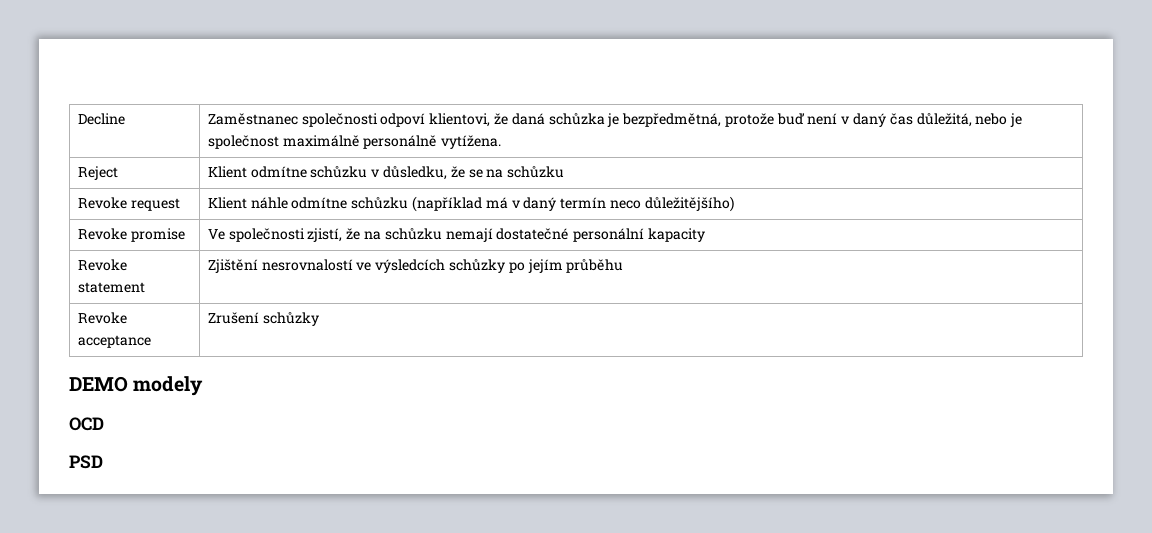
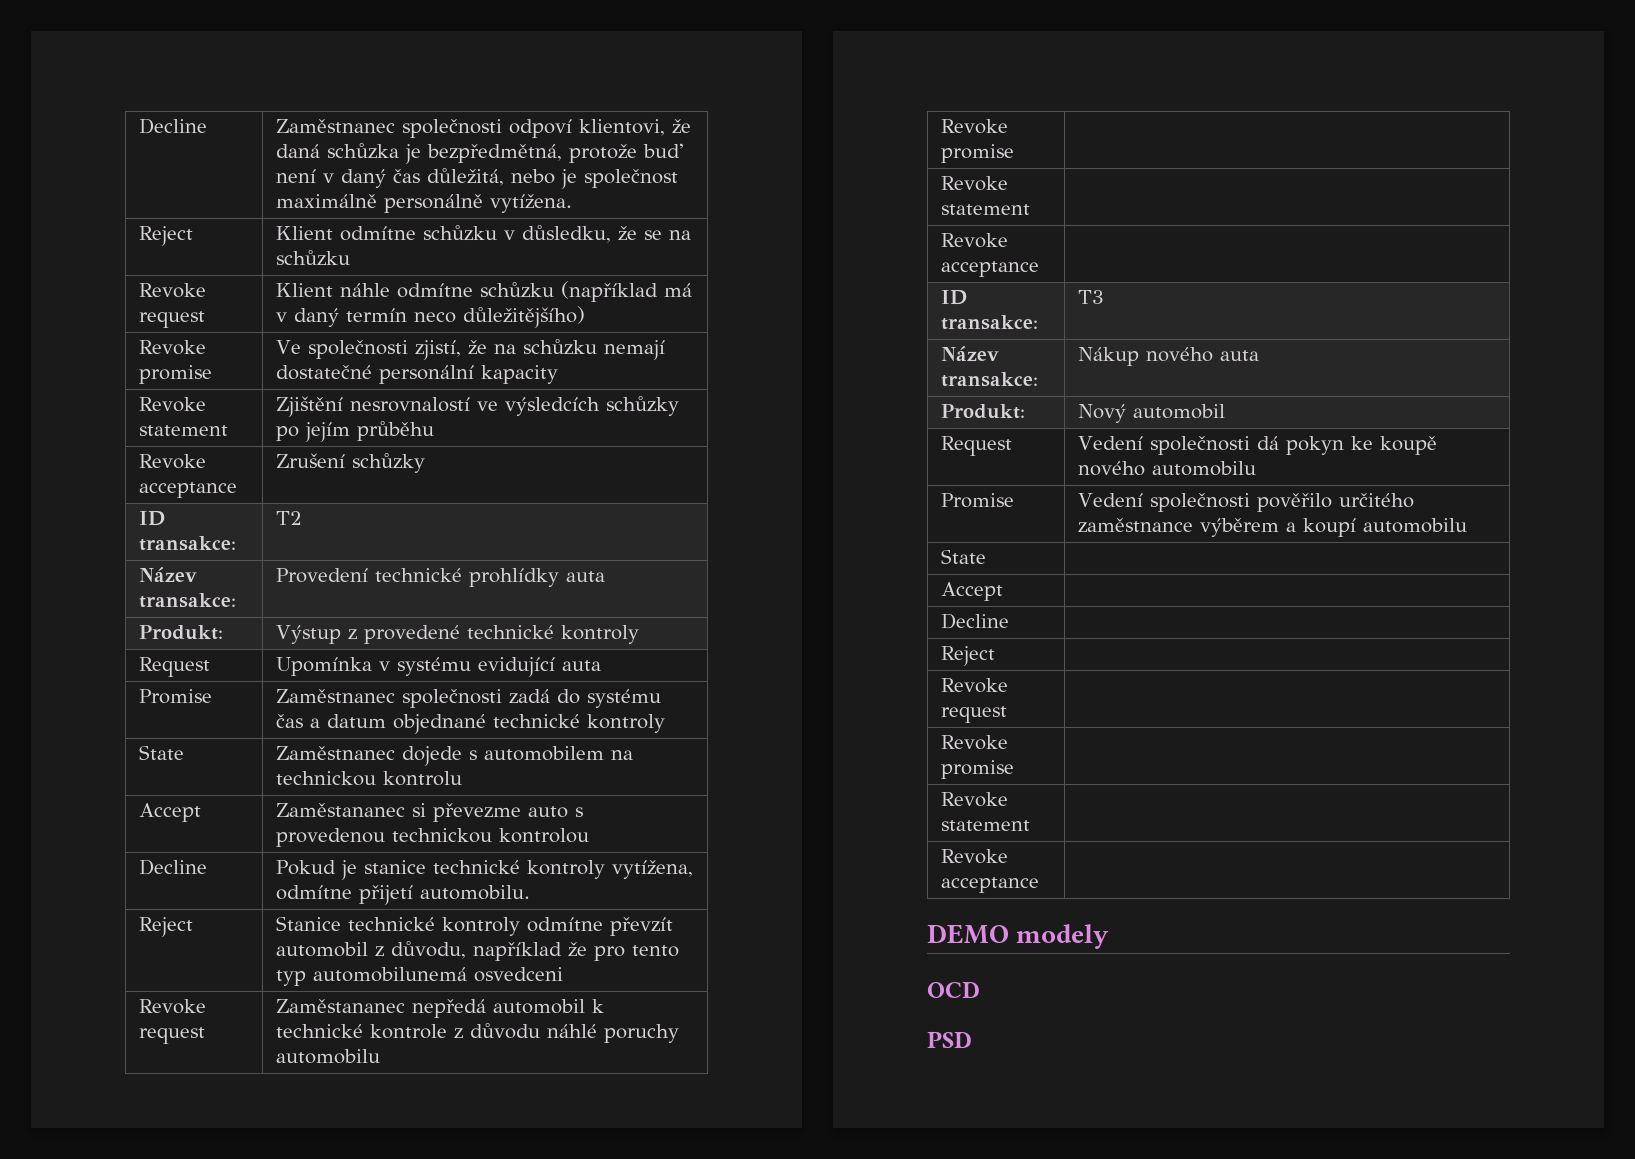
(319, 319) none -> [138,511,166,526] [138,536,236,551] [275,511,302,525] [138,567,197,582] [138,593,236,608] [275,568,605,587] [138,625,223,640] [275,625,639,644] [138,657,210,677] [275,657,601,677] [138,689,212,704] [275,689,661,708] [275,714,665,734] [138,745,184,760] [275,746,633,766] [275,771,462,786] [138,803,201,822] [275,803,583,822] [275,828,589,847] [138,859,207,875] [275,860,693,880] [275,885,530,905] [138,917,193,937] [275,916,673,936] [275,941,679,961] [275,967,563,986] [138,999,206,1014] [138,1027,205,1044] [275,999,604,1018] [275,1023,679,1043] [275,1049,380,1064] [940,119,1008,134] [940,144,1014,163] [940,176,1008,191] [940,204,1030,215] [940,233,1008,248] [940,261,1039,277] [940,290,968,305] [940,315,1038,330] [1077,290,1104,304] [940,346,999,361] [940,372,1038,387] [1077,347,1259,366] [940,404,1025,419] [1077,404,1225,423] [940,436,1012,456] [1077,436,1437,455] [1077,461,1256,476] [940,493,1014,508] [1077,493,1414,512] [1077,518,1467,537] [940,549,986,564] [940,582,1003,601] [940,613,1009,629] [940,646,995,666] [940,678,1008,693] [940,706,1007,723] [940,735,1008,750] [940,760,1014,779] [940,792,1008,807] [940,820,1030,831] [940,849,1008,864] [940,877,1039,893] // ID transakce: | T2 // Název transakce: | Provedení technické prohlídky auta // Produkt: | Výstup z provedené technické kontroly // Request | Upomínka v systému evidující auta // Promise | Zaměstnanec společnosti zadá do systému čas a datum objednané technické kontroly // State | Zaměstnanec dojede s automobilem na technickou kontrolu // Accept | Zaměstananec si převezme auto s provedenou technickou kontrolou // Decline | Pokud je stanice technické kontroly vytížena, odmítne přijetí automobilu. // Reject | Stanice technické kontroly odmítne převzít automobil z důvodu, například že pro tento typ automobilunemá osvedceni // Revoke request | Zaměstananec nepředá automobil k technické kontrole z důvodu náhlé poruchy automobilu // Revoke promise | // Revoke statement | // Revoke acceptance | // ID transakce: | T3 // Název transakce: | Nákup nového auta // Produkt: | Nový automobil // Request | Vedení společnosti dá pokyn ke koupě nového automobilu // Promise | Vedení společnosti pověřilo určitého zaměstnance výběrem a koupí automobilu // State | // Accept | // Decline | // Reject | // Revoke request | // Revoke promise | // Revoke statement | // Revoke acceptance |

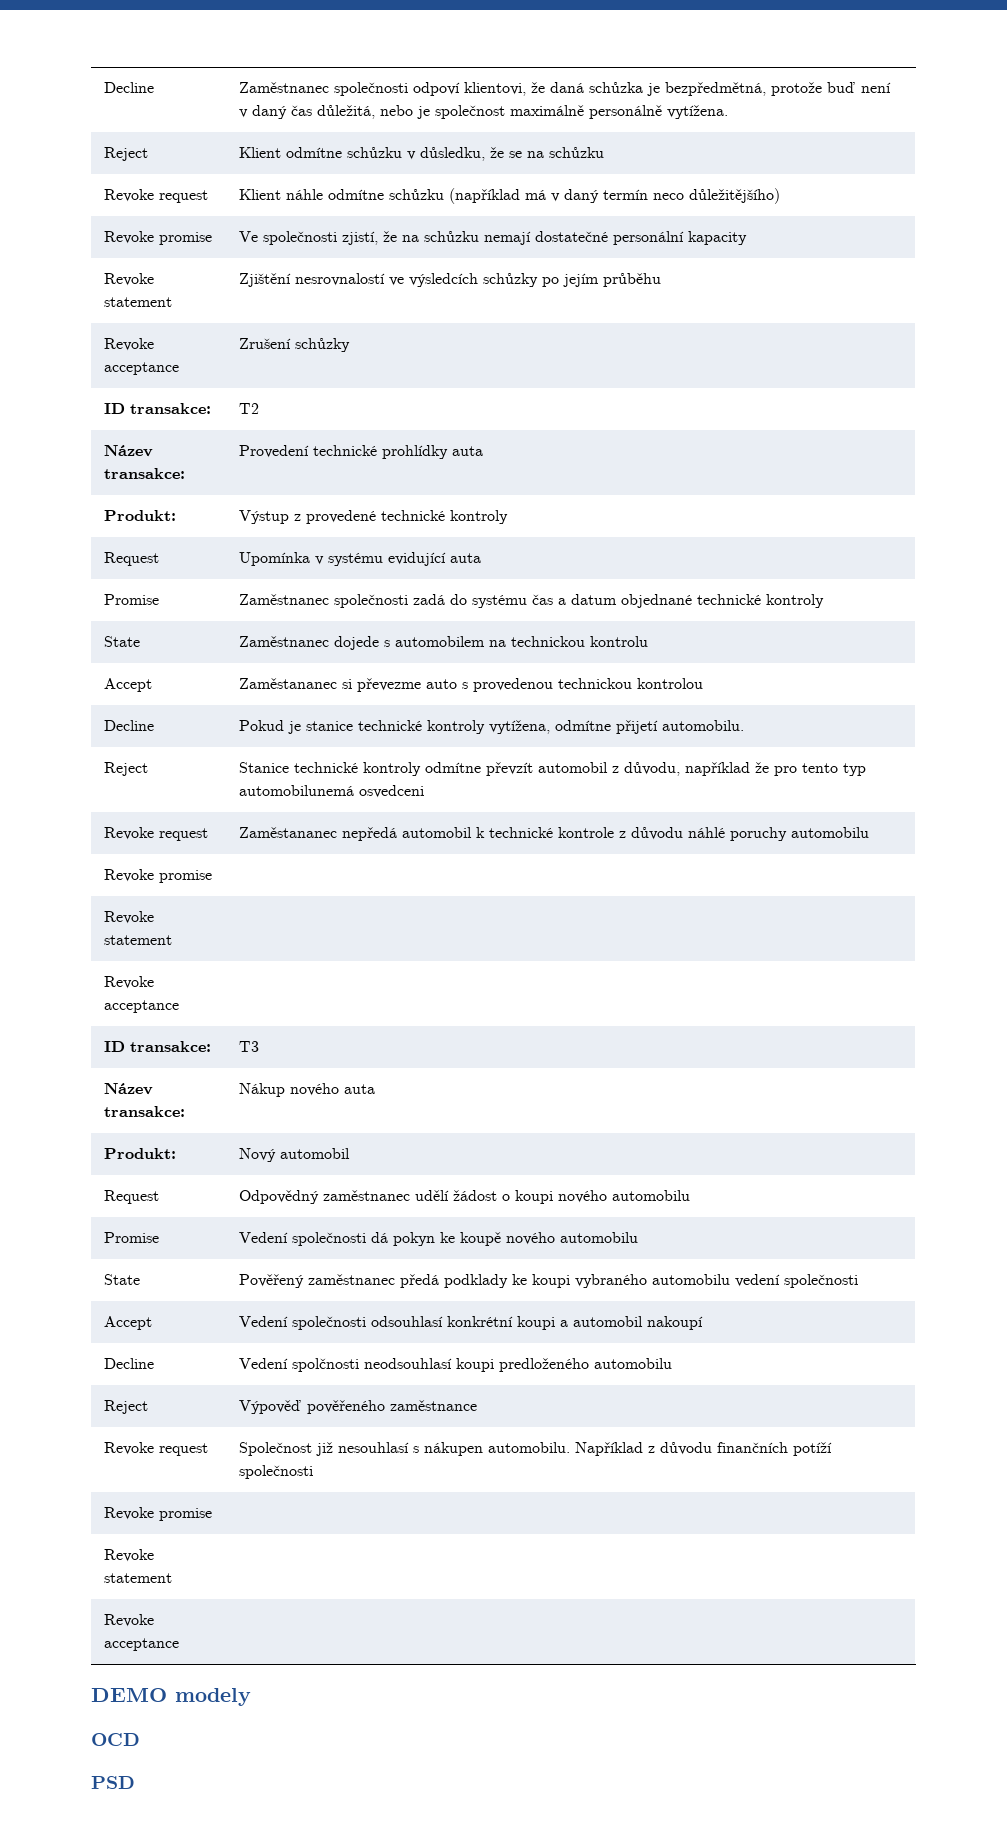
(1012, 446) none -> [239,1190,691,1204] [104,1232,160,1243] | Odpovědný zaměstnanec udělí žádost o koupi nového automobilu // Promise
[940,493,1014,508] [1077,493,1414,512] [1077,518,1467,537] [940,549,986,564] [940,582,1003,601] [940,613,1009,629] [940,646,995,666] [940,678,1008,693] [940,706,1007,723] Promise | Vedení společnosti pověřilo určitého zaměstnance výběrem a koupí automobilu // State | // Accept | // Decline | // Reject | // Revoke request | -> [104,1274,141,1285] [239,1274,859,1288] [104,1316,153,1330] [239,1316,704,1330] [104,1358,155,1369] [239,1358,673,1372] [104,1400,149,1414] [239,1400,478,1414] [104,1442,209,1456] [239,1442,833,1456] [239,1465,314,1479] State | Pověřený zaměstnanec předá podklady ke koupi vybraného automobilu vedení společnosti // Accept | Vedení společnosti odsouhlasí konkrétní koupi a automobil nakoupí // Decline | Vedení spolčnosti neodsouhlasí koupi predloženého automobilu // Reject | Výpověď pověřeného zaměstnance // Revoke request | Společnost již nesouhlasí s nákupen automobilu. Například z důvodu finančních potíží společnosti

